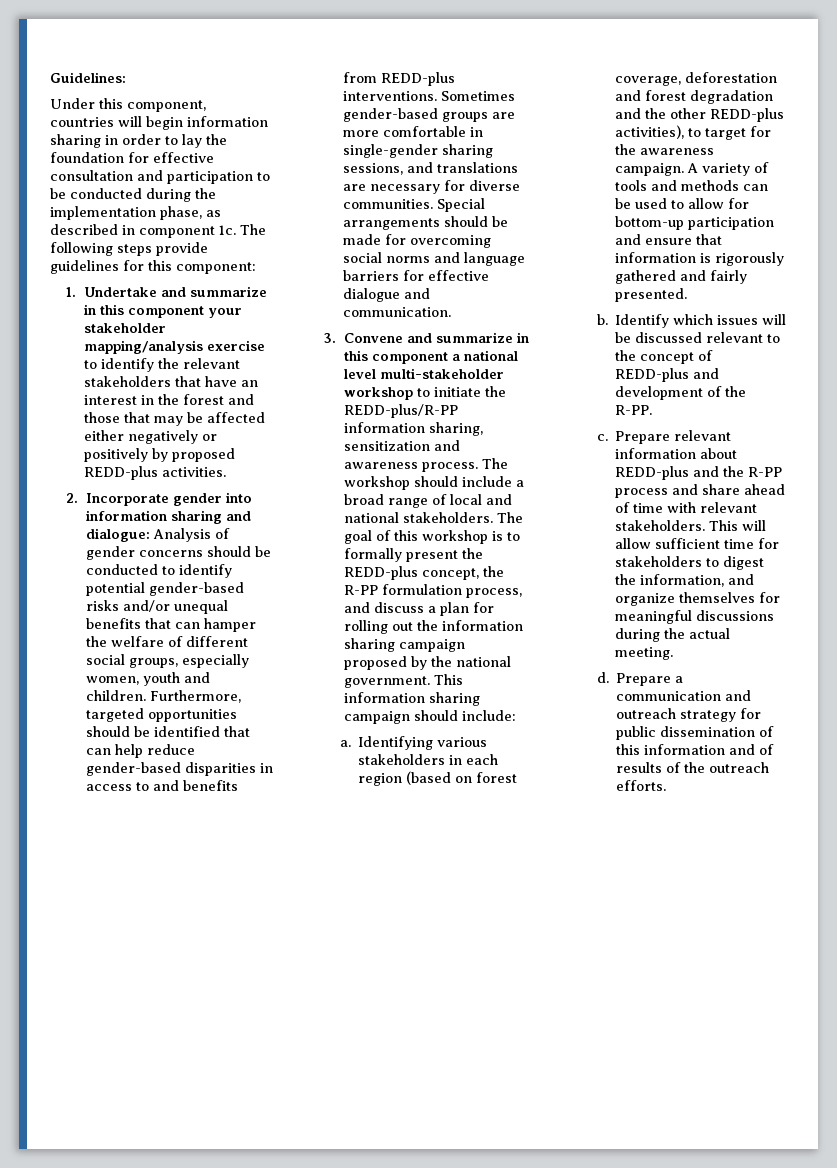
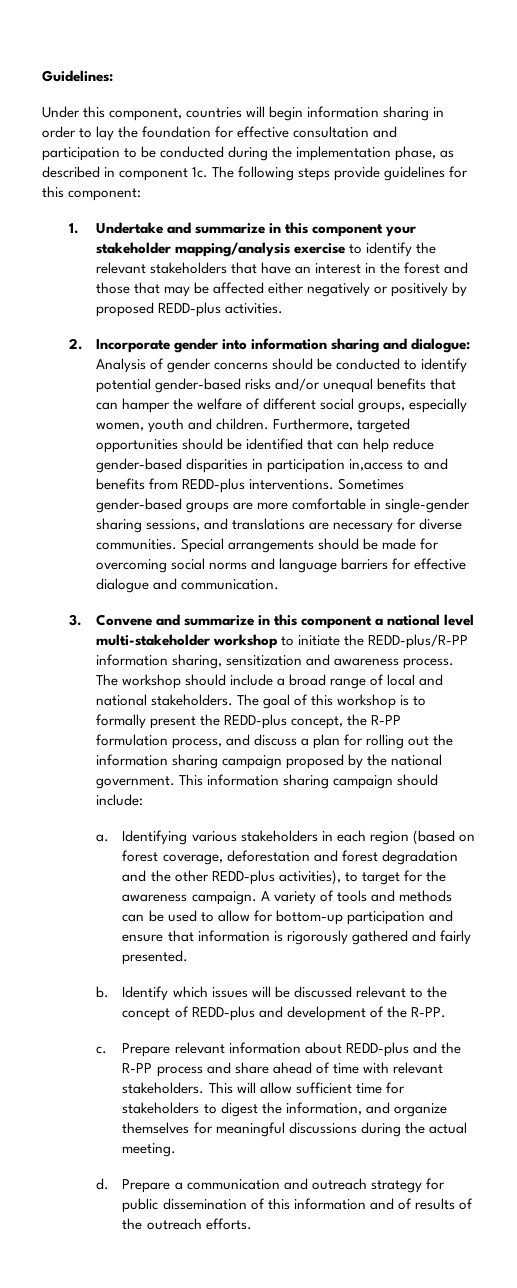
[85,784,132,791] access -> [266,459,403,473] participation in,access

